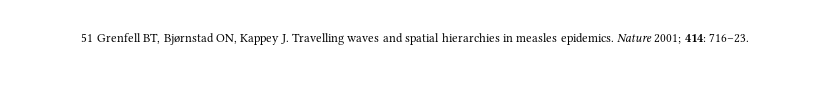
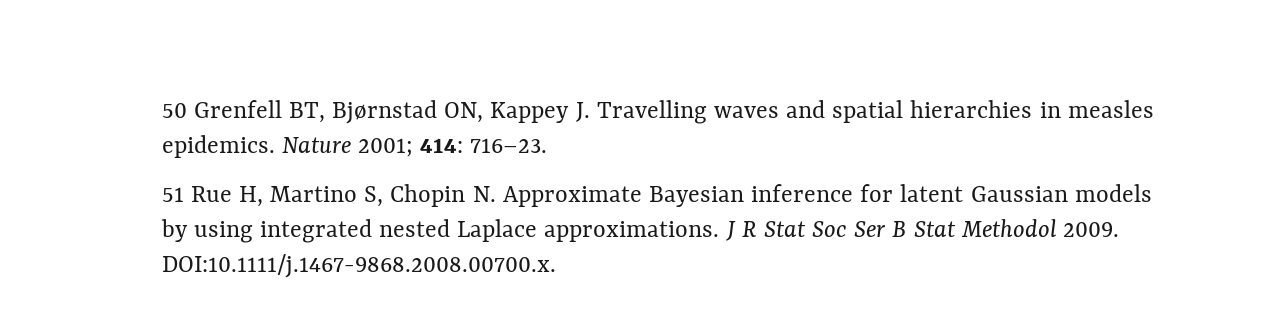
[81,33,94,42] 51 -> [161,103,187,118] 50
(750, 38) none -> [161,184,1152,207] [160,219,1119,243] [161,254,556,278] // 51 Rue H, Martino S, Chopin N. Approximate Bayesian inference for latent Gaussian models by using integrated nested Laplace approximations. J R Stat Soc Ser B Stat Methodol 2009. DOI:10.1111/j.1467-9868.2008.00700.x.

